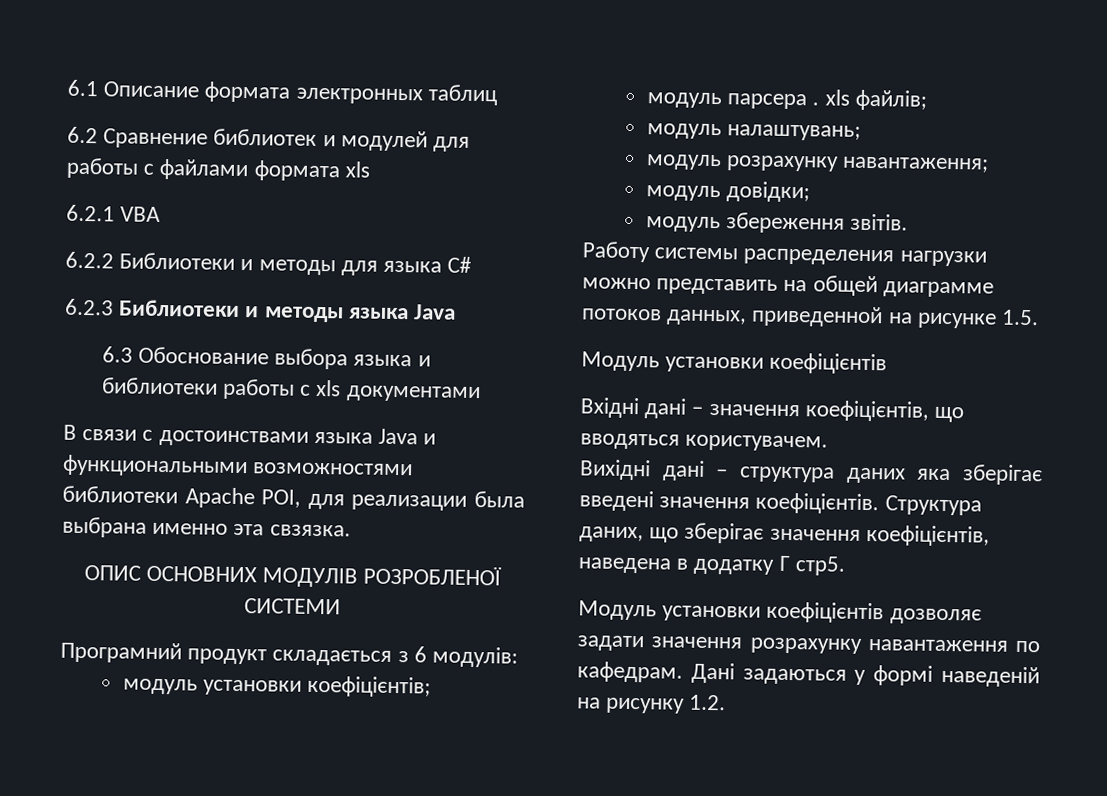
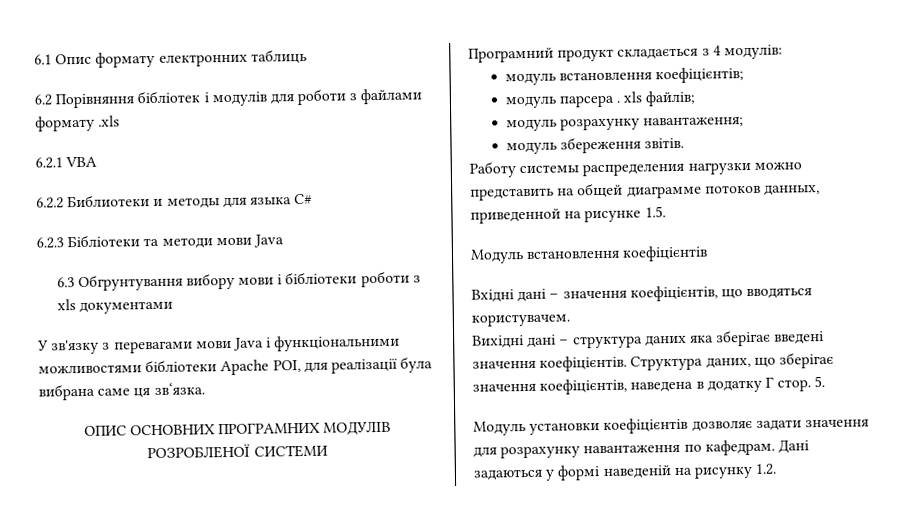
[103,81,498,106] [67,126,471,152] [66,157,370,182] Описание формата электронных таблиц // 6.2 Сравнение библиотек и модулей для работы с файлами формата xls -> [55,48,307,68] [34,88,423,109] [35,115,121,132] Опис формату електронних таблиць // 6.2 Порівняння бібліотек і модулів для роботи з файлами формату .xls
[119,299,457,323] [101,346,431,370] [101,377,481,403] [63,424,437,447] [62,454,414,478] [62,485,525,511] [62,516,351,538] Библиотеки и методы языка Java // 6.3 Обоснование выбора языка и библиотеки работы с xls документами // В связи с достоинствами языка Java и функциональными возможностями библиотеки Apache POI, для реализации была выбрана именно эта свзязка. -> [67,234,284,249] [56,270,421,292] [56,299,173,315] [37,334,401,355] [38,356,434,376] [38,382,205,401] Бібліотеки та методи мови Java // 6.3 Обгрунтування вибору мови і бібліотеки роботи з xls документами // У зв'язку з перевагами мови Java і функціональними можливостями бібліотеки Apache POI, для реалізації була вибрана саме ця зв‘язка.
(257, 574) none -> [218,422,321,435] ПРОГРАМНИХ
[413,646,427,663] 6 -> [712,45,721,56] 4
[203,679,303,696] установки -> [558,71,652,81] встановлення
[647,123,862,141] // модуль налаштувань; -> (697, 98) none
[646,181,811,203] // модуль довідки; -> (744, 122) none
[665,356,765,373] установки -> [526,249,621,259] встановлення
[794,556,846,576] стр5. -> [777,375,826,392] стор. 5.
(743, 642) none -> [473,447,497,458] для

